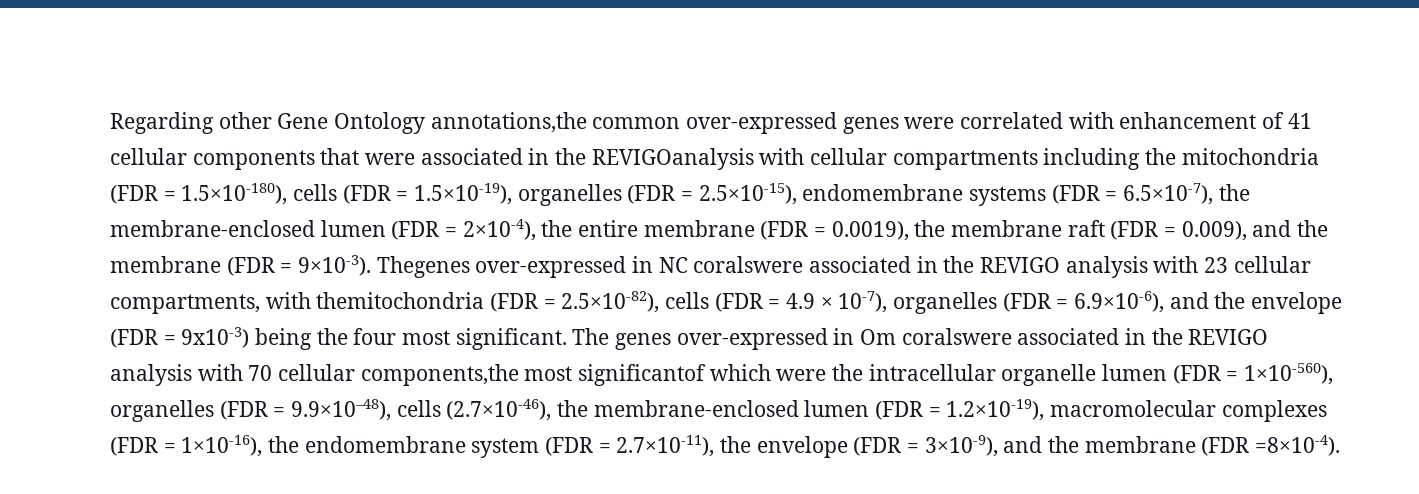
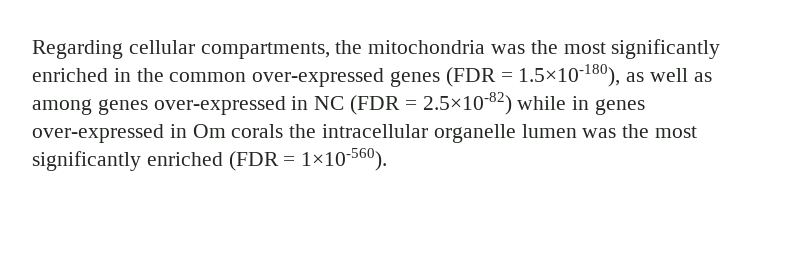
[218,112,1312,134] [110,148,1319,170] [110,183,1250,206] [110,219,1329,241] [110,255,1311,278] [110,291,1343,314] [110,327,1269,350] [110,363,1334,386] [110,399,1327,422] [110,435,1341,458] other Gene Ontology annotations,the common over-expressed genes were correlated with enhancement of 41 cellular components that were associated in the REVIGOanalysis with cellular compartments including the mitochondria (FDR = 1.5×10-180), cells (FDR = 1.5×10-19), organelles (FDR = 2.5×10-15), endomembrane systems (FDR = 6.5×10-7), the membrane-enclosed lumen (FDR = 2×10-4), the entire membrane (FDR = 0.0019), the membrane raft (FDR = 0.009), and the membrane (FDR = 9×10-3). Thegenes over-expressed in NC coralswere associated in the REVIGO analysis with 23 cellular compartments, with themitochondria (FDR = 2.5×10-82), cells (FDR = 4.9 × 10-7), organelles (FDR = 6.9×10-6), and the envelope (FDR = 9x10-3) being the four most significant. The genes over-expressed in Om coralswere associated in the REVIGO analysis with 70 cellular components,the most significantof which were the intracellular organelle lumen (FDR = 1×10-560), organelles (FDR = 9.9×10–48), cells (2.7×10-46), the membrane-enclosed lumen (FDR = 1.2×10-19), macromolecular complexes (FDR = 1×10-16), the endomembrane system (FDR = 2.7×10-11), the envelope (FDR = 3×10-9), and the membrane (FDR =8×10-4). -> [128,39,721,59] [32,64,712,87] [32,92,646,115] [32,124,698,143] [32,148,388,171] cellular compartments, the mitochondria was the most significantly enriched in the common over-expressed genes (FDR = 1.5×10-180), as well as among genes over-expressed in NC (FDR = 2.5×10-82) while in genes over-expressed in Om corals the intracellular organelle lumen was the most significantly enriched (FDR = 1×10-560).

